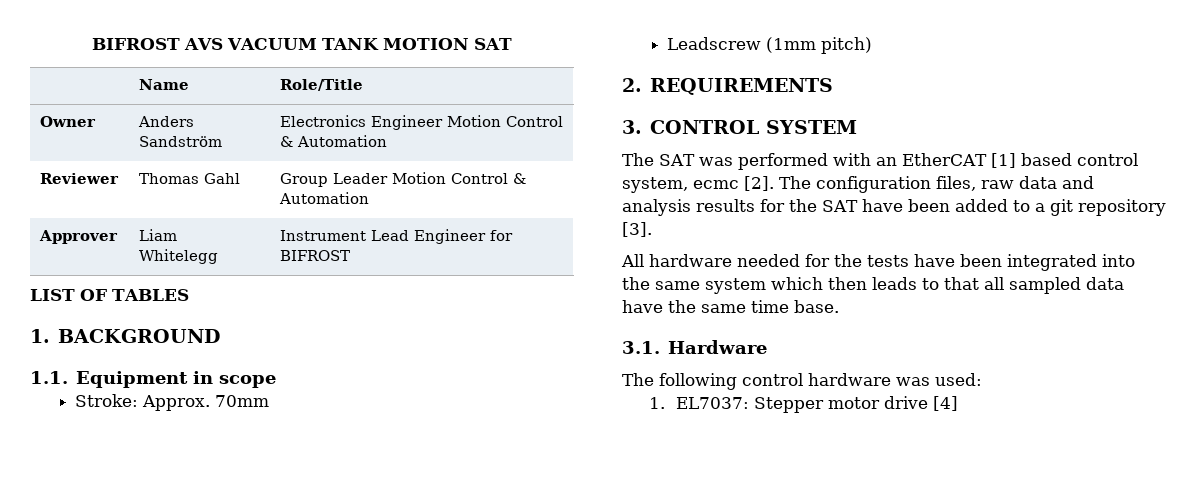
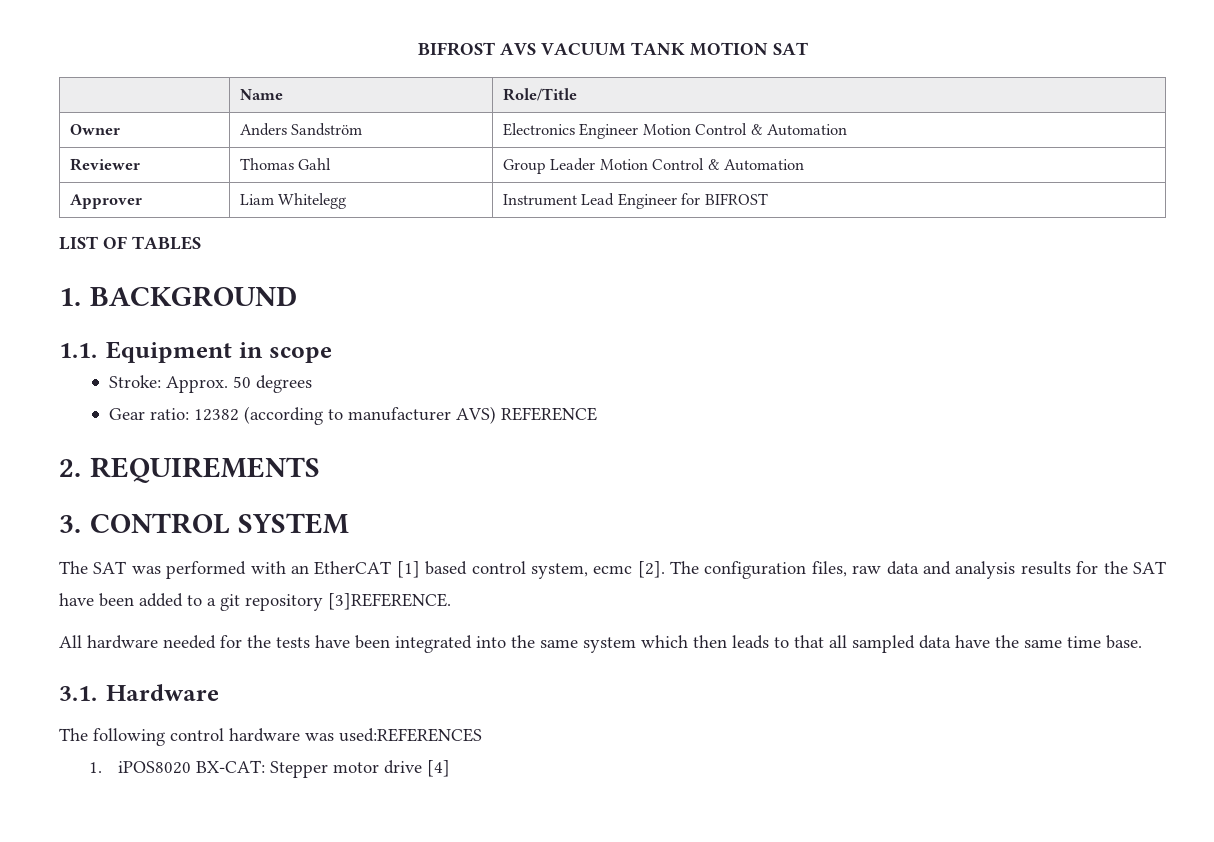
[215,395,270,407] [667,37,873,54] 70mm // Leadscrew (1mm pitch) -> [232,375,312,393] [108,406,597,425] 50 degrees // Gear ratio: 12382 (according to manufacturer AVS) REFERENCE
[622,222,652,237] [3]. -> [328,593,451,610] [3]REFERENCE.
[935,373,982,386] [649,397,750,409] used: // 1. EL7037: -> [339,728,482,742] [88,760,266,774] used:REFERENCES // 1. iPOS8020 BX-CAT:

